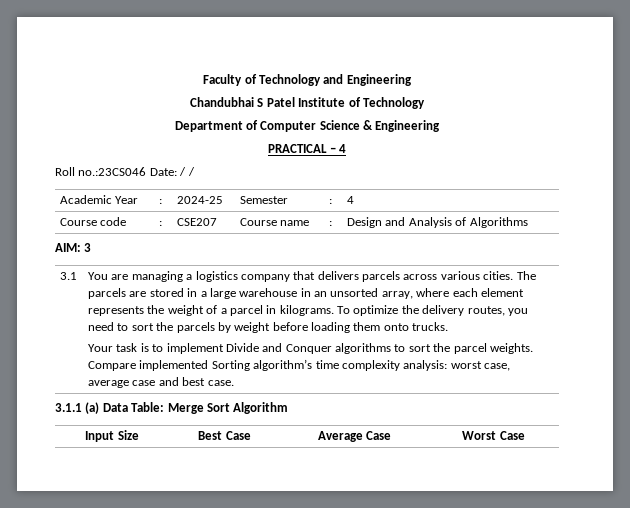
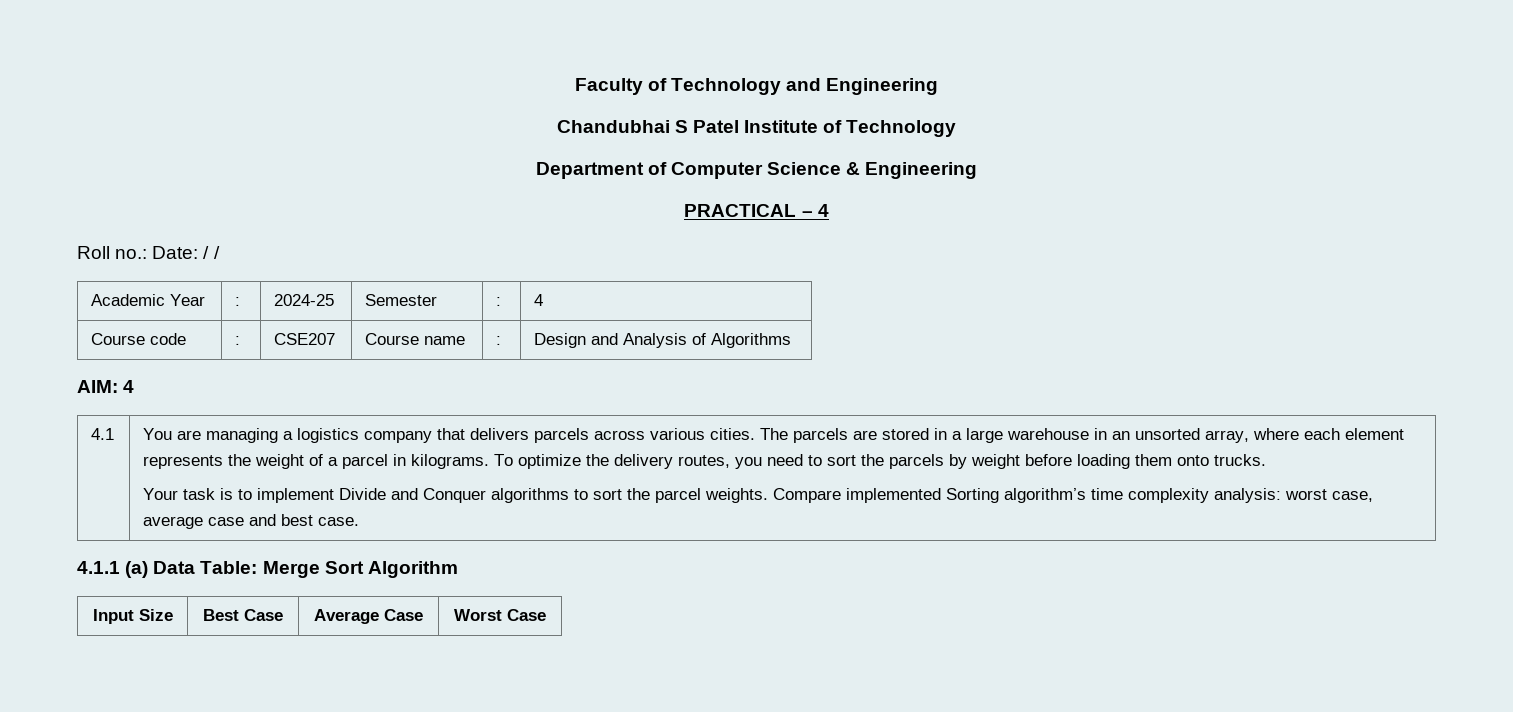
[78,167,147,176] no.:23CS046 -> [115,249,148,259] no.:
[84,243,92,252] [60,272,78,280] 3 // 3.1 -> [123,380,135,393] [91,428,115,440] 4 // 4.1
[55,403,82,412] 3.1.1 -> [77,561,120,574] 4.1.1

